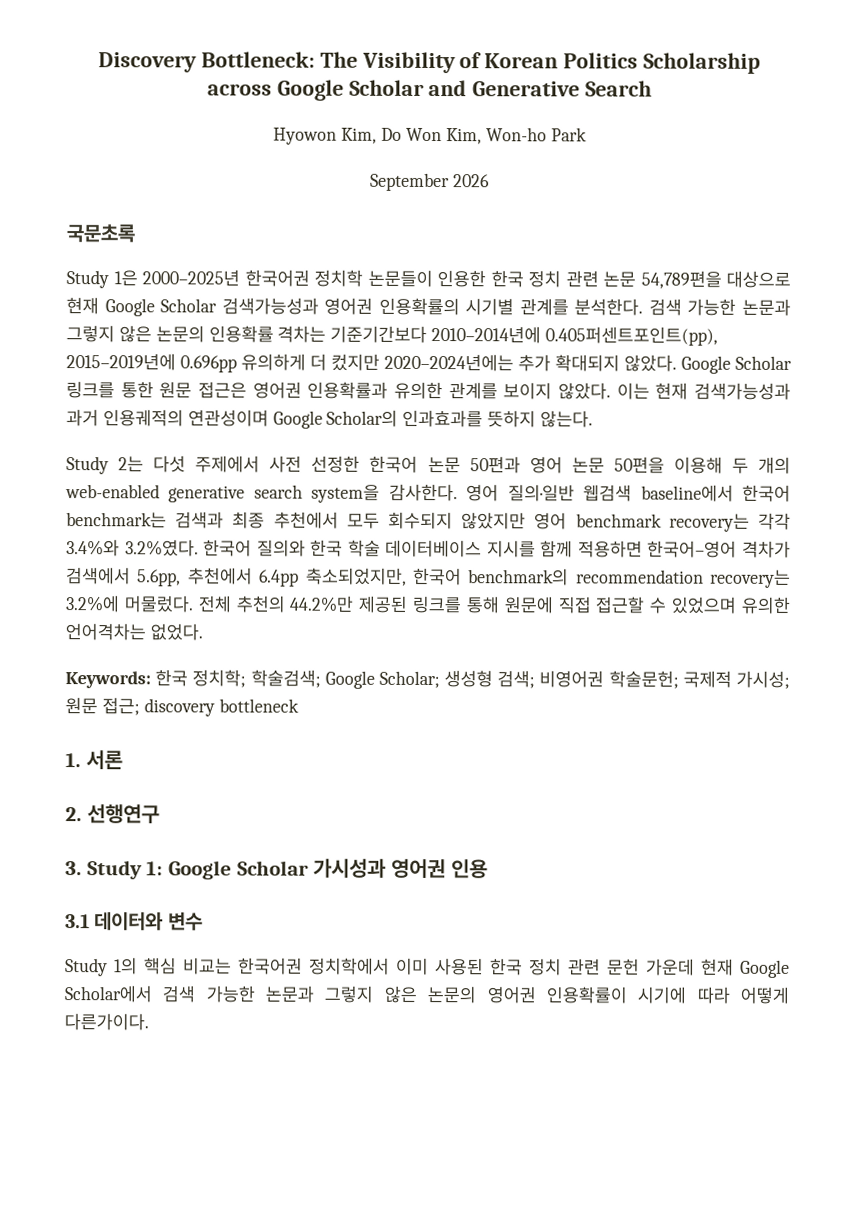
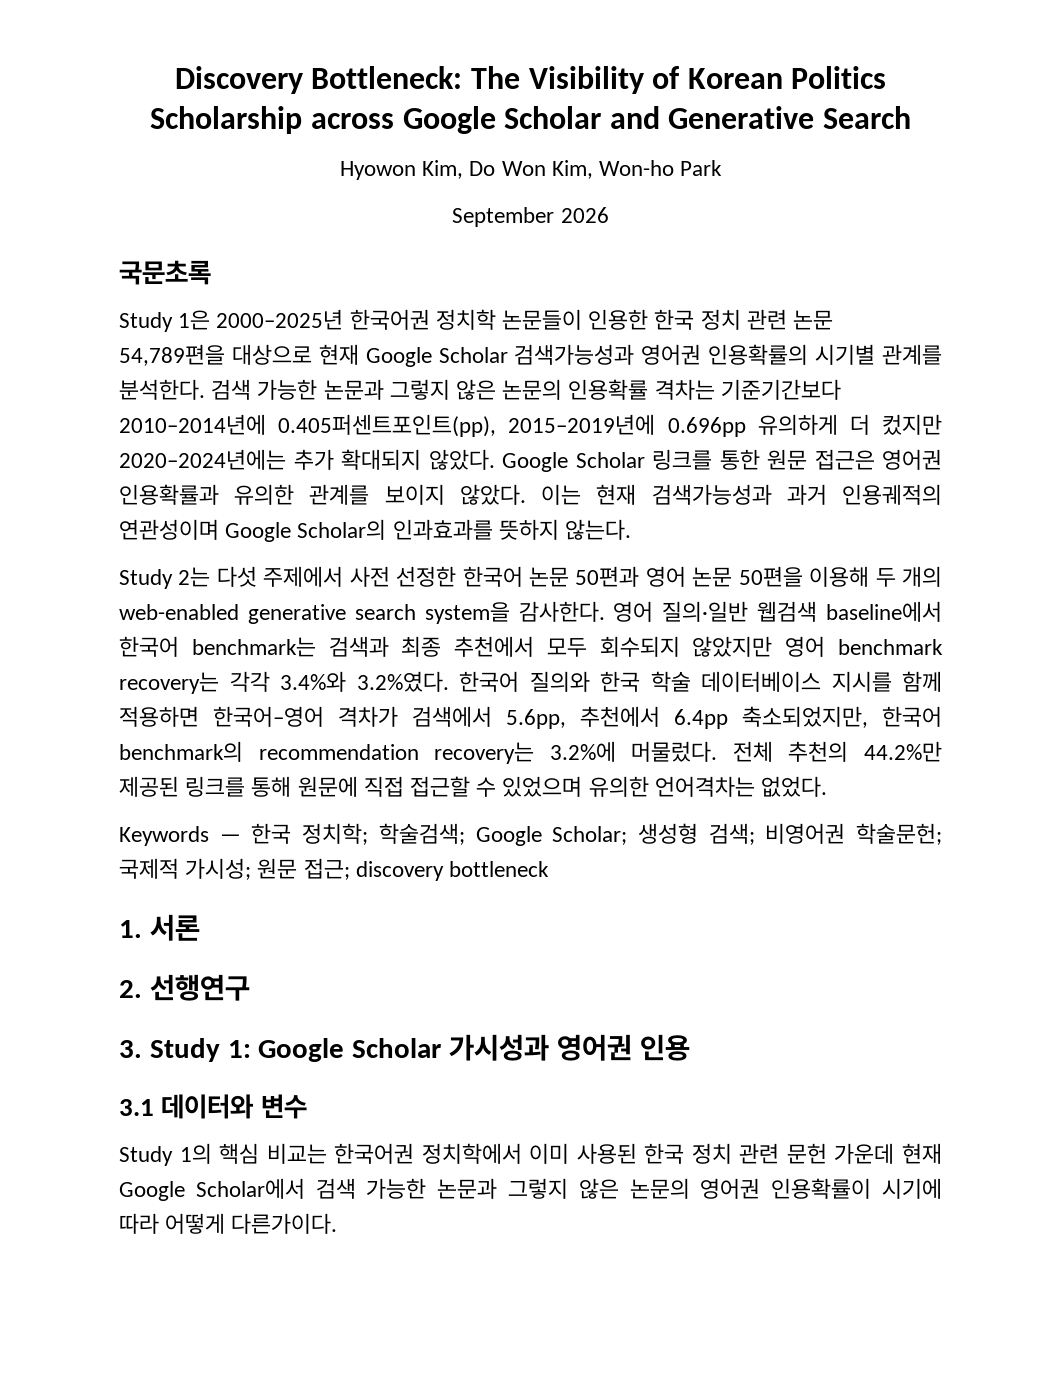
[65,671,151,689] Keywords: -> [119,826,241,846] Keywords —

